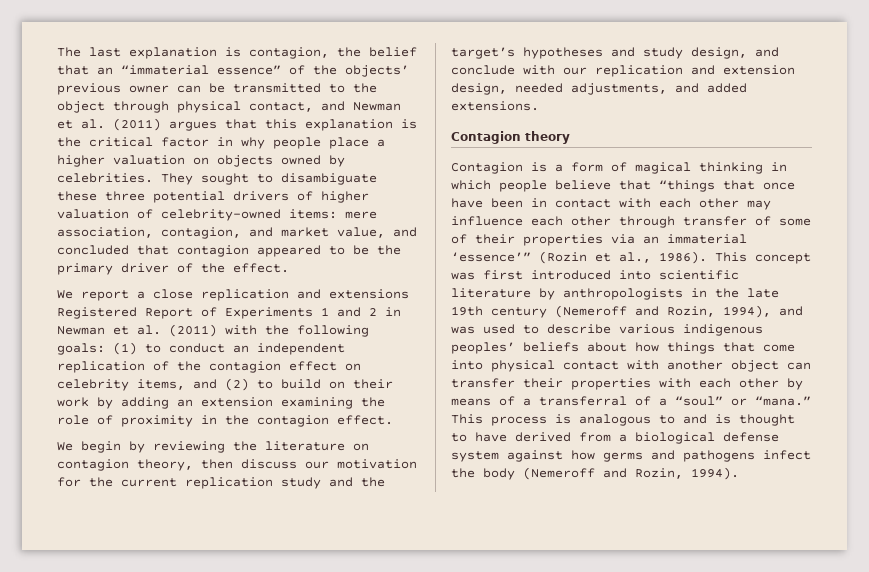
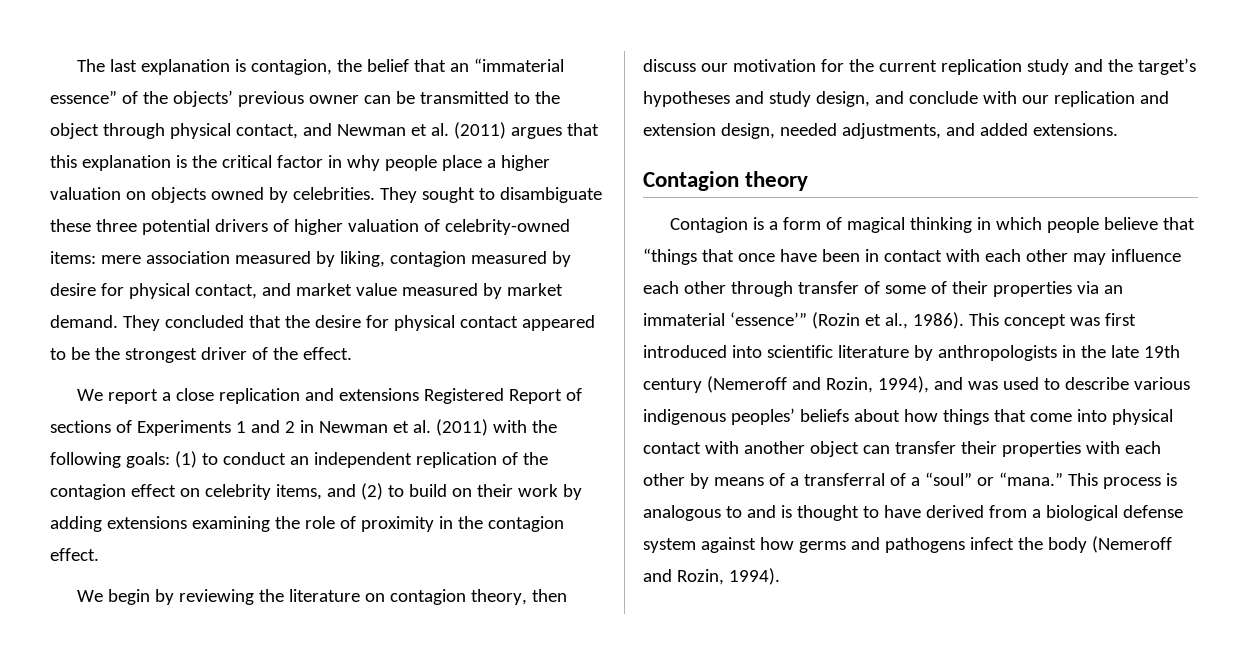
[57,227,417,239] [57,245,249,257] association, contagion, and market value, and concluded that contagion -> [145,251,571,267] [50,283,563,299] [50,315,518,331] association measured by liking, contagion measured by desire for physical contact, and market value measured by market demand. They concluded that the desire for physical contact
[57,263,113,275] primary -> [124,348,197,363] strongest
(217, 312) none -> [50,420,132,433] sections of
[177,397,273,407] an extension -> [106,516,187,529] extensions

